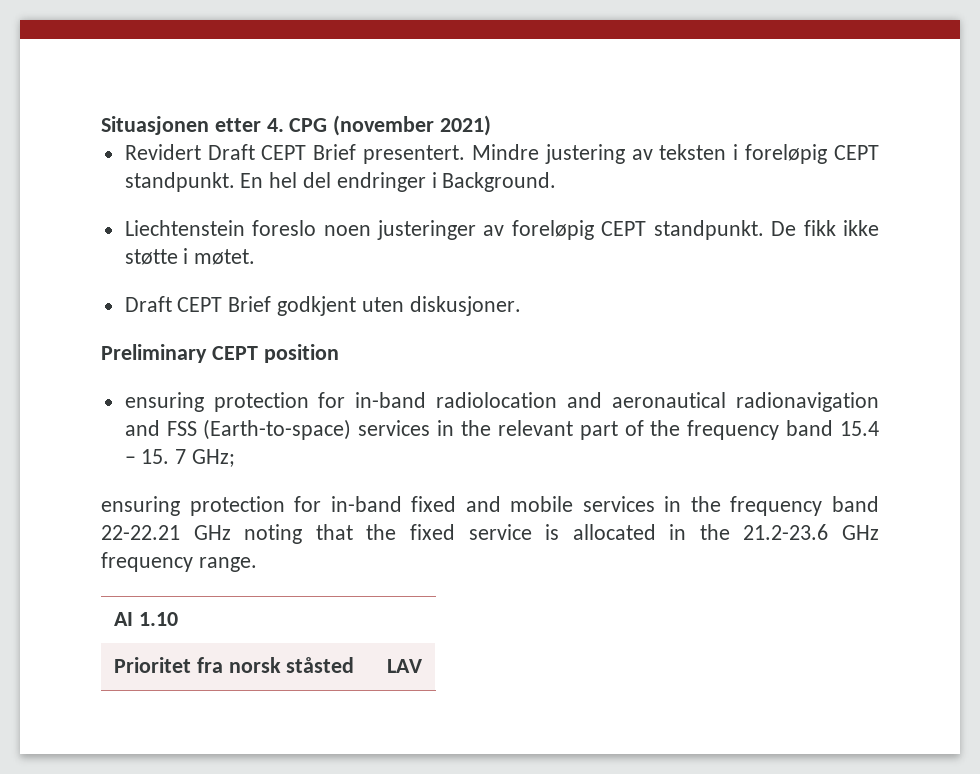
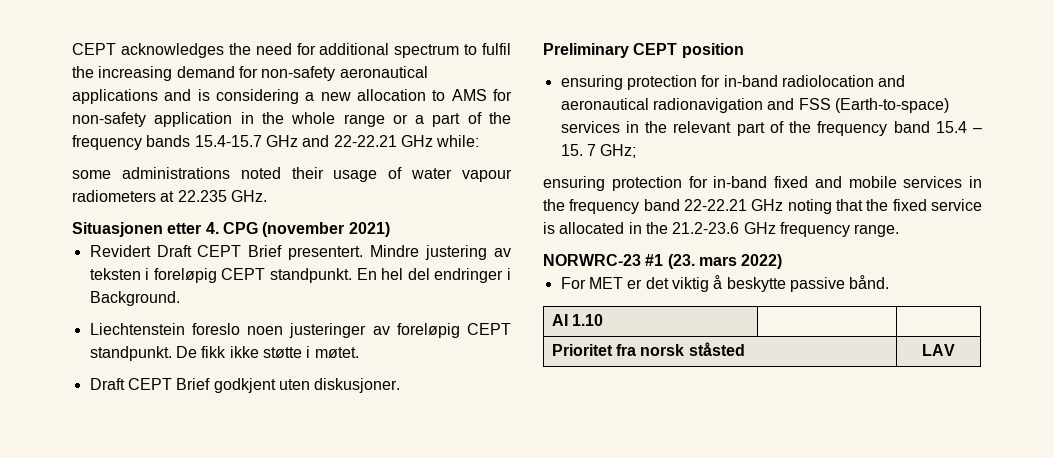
(101, 125) none -> [72,43,511,58] [72,66,428,81] [72,89,512,104] [72,112,512,127] [72,135,480,150] [72,167,512,182] [72,190,267,202] CEPT acknowledges the need for additional spectrum to fulfil the increasing demand for non-safety aeronautical applications and is considering a new allocation to AMS for non-safety application in the whole range or a part of the frequency bands 15.4-15.7 GHz and 22-22.21 GHz while: // some administrations noted their usage of water vapour radiometers at 22.235 GHz. //
(257, 564) none -> [543,254,783,269] [560,275,890,292] // NORWRC-23 #1 (23. mars 2022) // For MET er det viktig å beskytte passive bånd.

